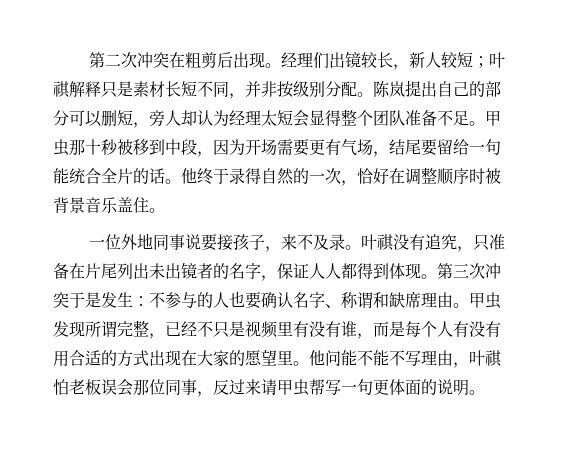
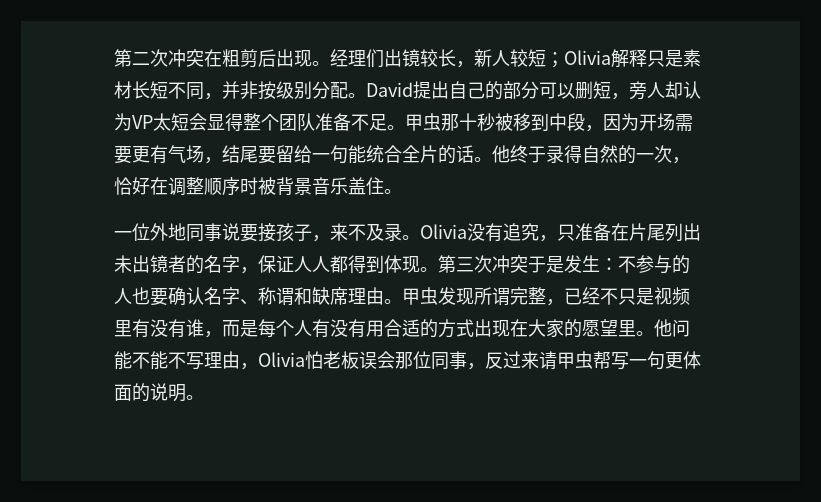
[488,52,505,68] [53,81,70,98] 叶祺 -> [564,50,611,65] Olivia
[373,81,405,97] 陈岚 -> [366,82,413,97] David
[229,110,261,126] 经理 -> [132,115,153,129] VP
[360,234,394,251] 叶祺 -> [420,224,467,239] Olivia
[469,350,502,367] 叶祺 -> [258,352,305,367] Olivia

